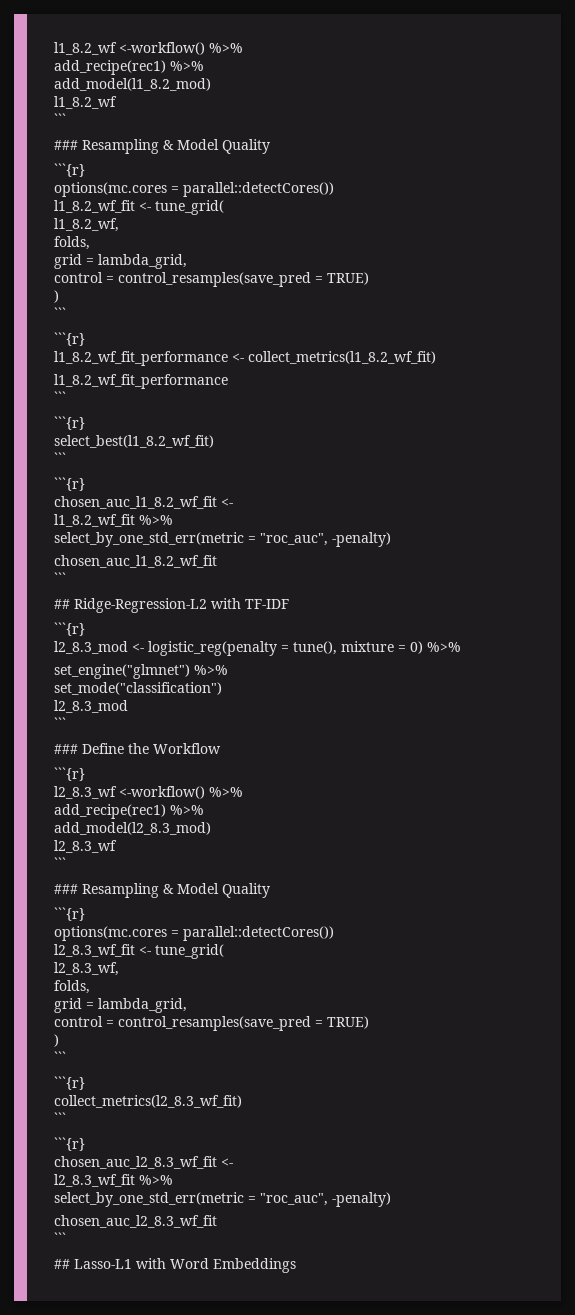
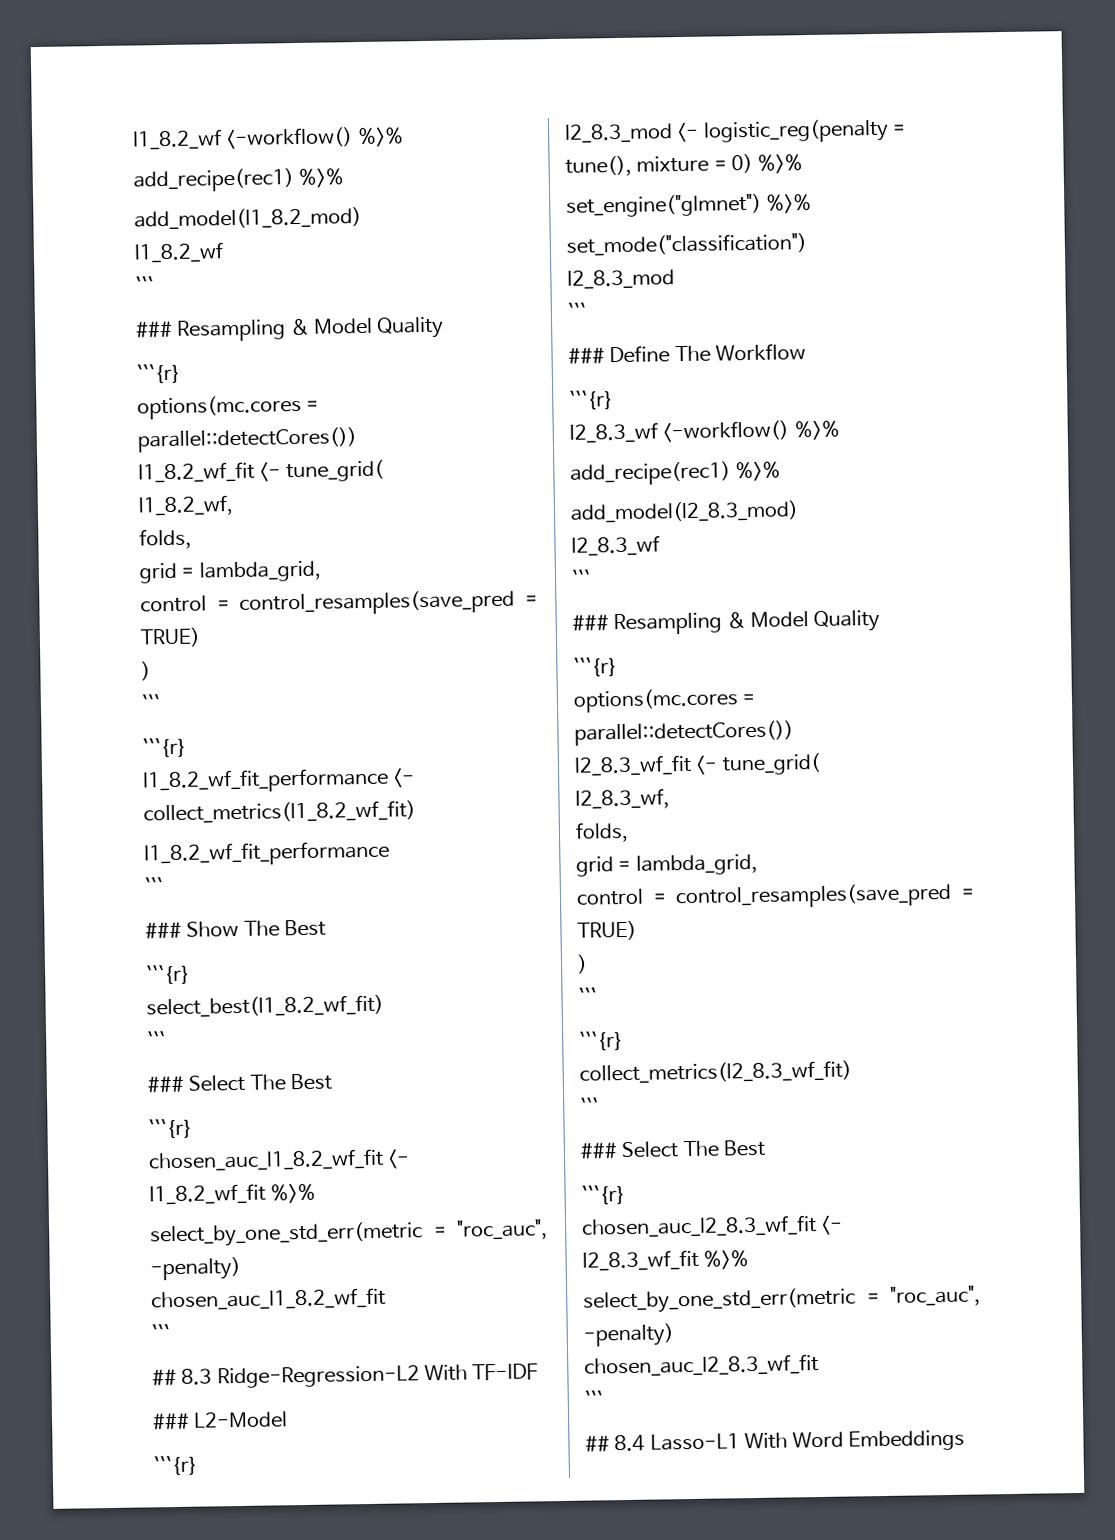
(66, 397) none -> [145,919,326,939] // ### Show The Best
(66, 458) none -> [147,1073,332,1093] // ### Select The Best
[74,598,241,613] Ridge-Regression-L2 with -> [181,1364,468,1389] 8.3 Ridge-Regression-L2 With
(289, 604) none -> [152,1411,289,1430] // ### L2-Model
[128,743,149,754] the -> [674,345,711,363] The
(66, 1118) none -> [580,1139,766,1159] // ### Select The Best
[74,1258,166,1269] Lasso-L1 with -> [614,1432,788,1452] 8.4 Lasso-L1 With

